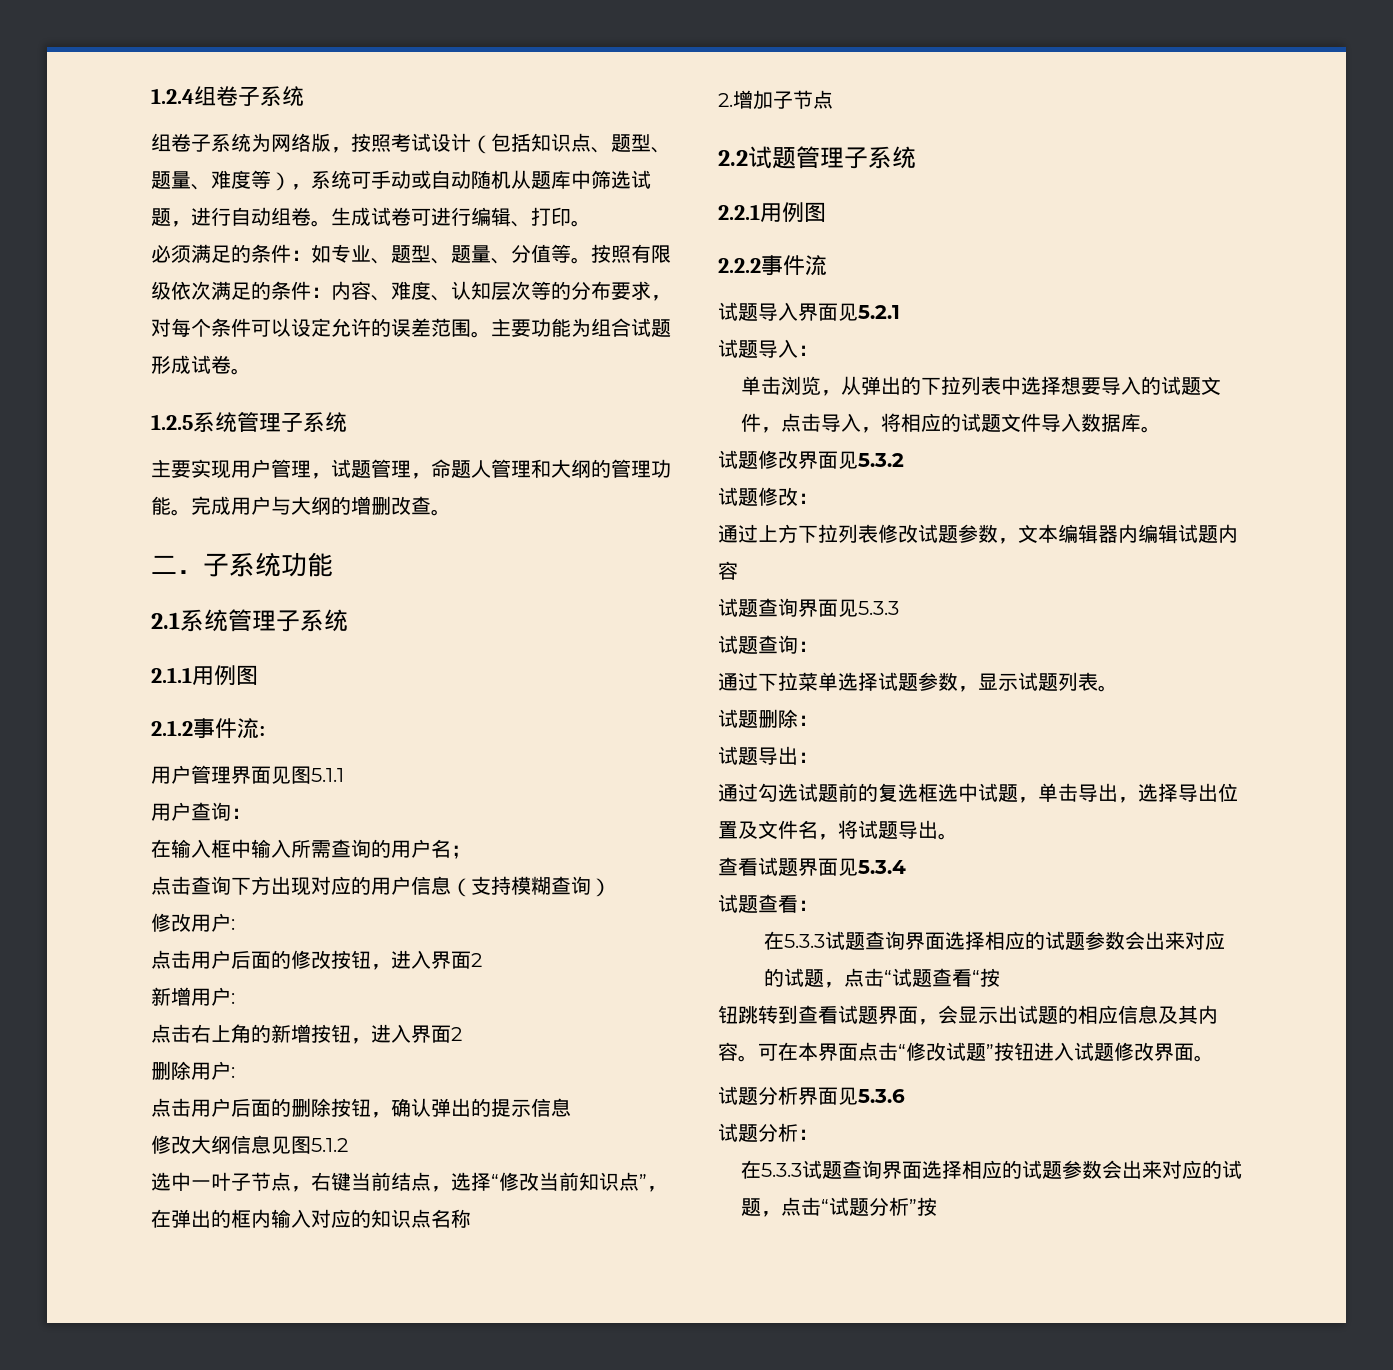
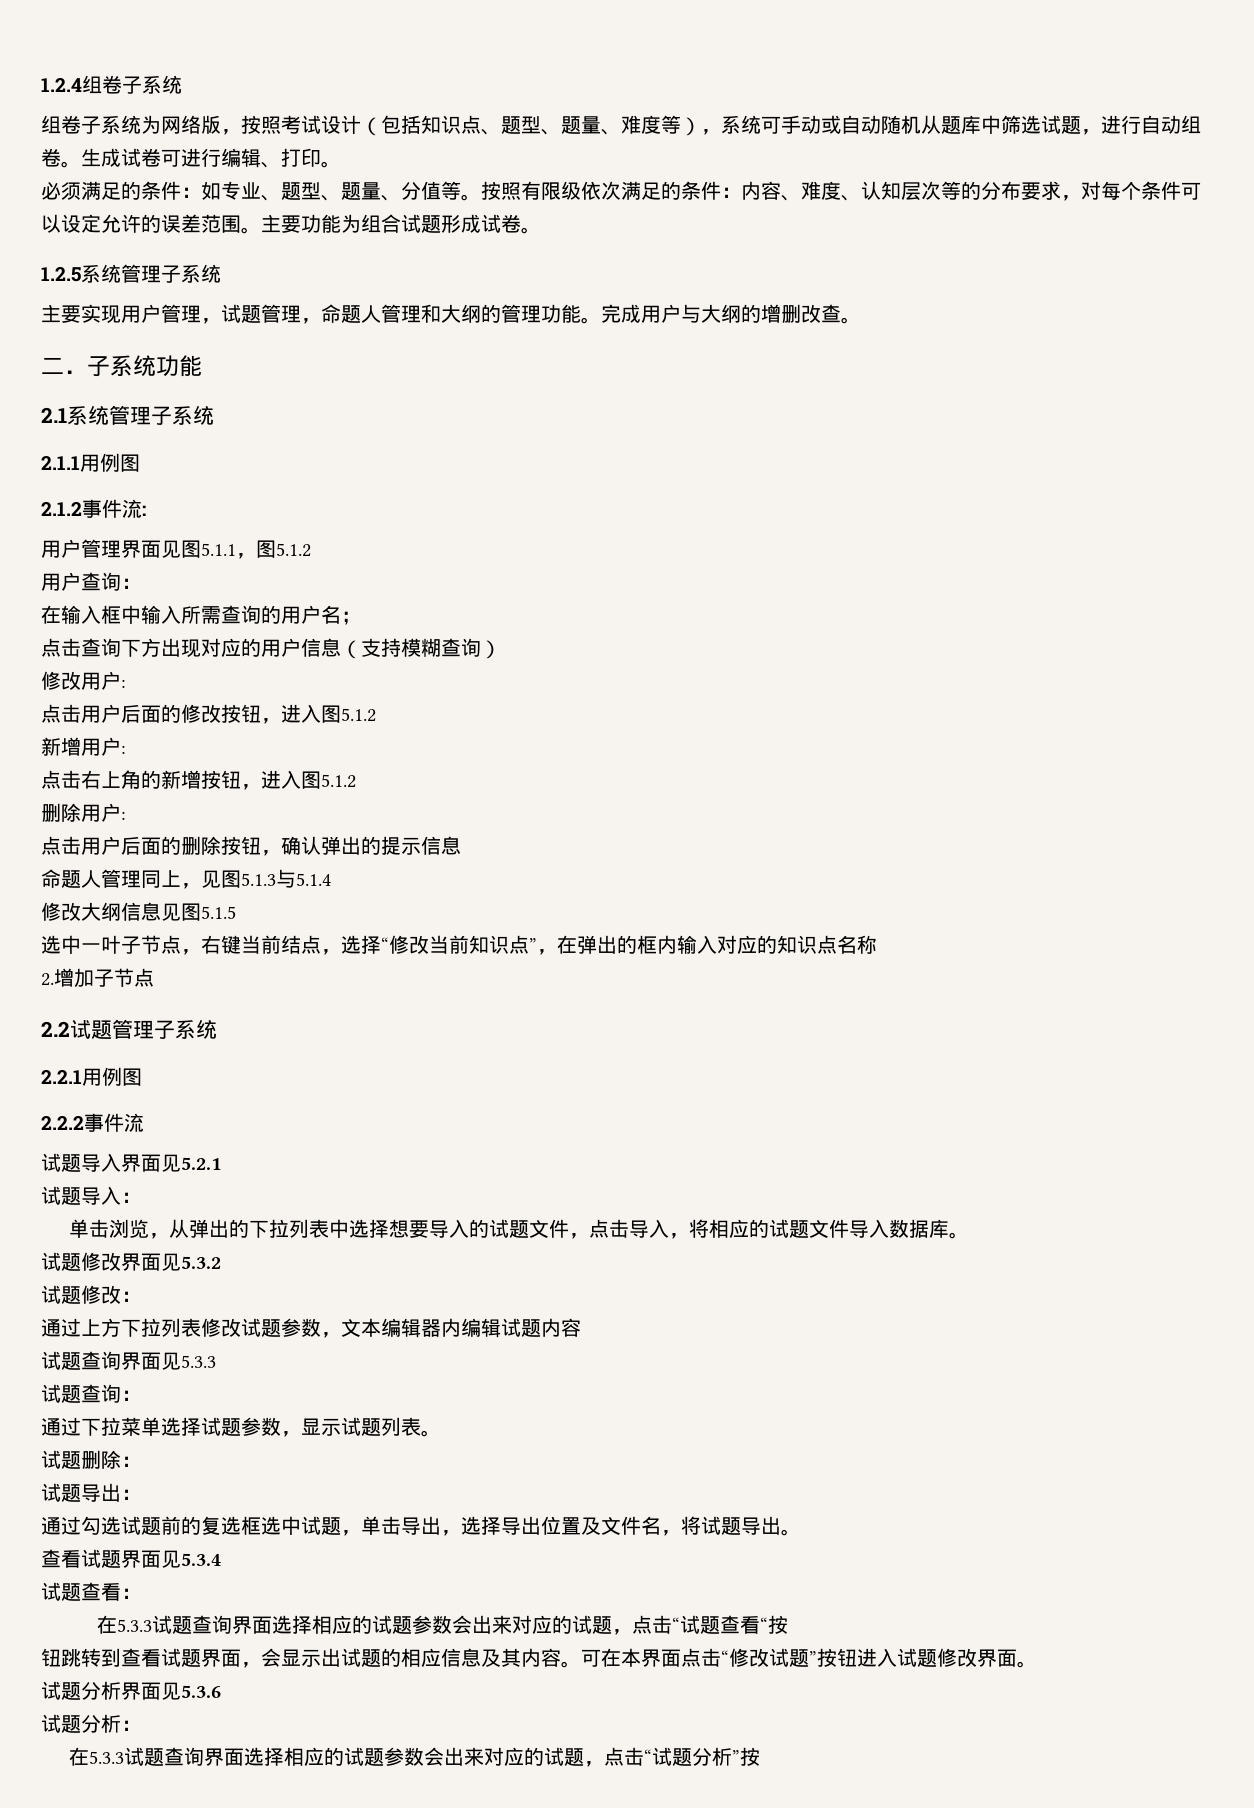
(344, 775) none -> [236,540,311,559] ，图5.1.2
[431,951,482,969] 界面2 -> [321,705,376,723] 图5.1.2
[411,1025,462,1043] 界面2 -> [301,771,356,789] 图5.1.2
(571, 1107) none -> [41,869,331,889] // 命题人管理同上，见图5.1.3与5.1.4
[311,1138,348,1152] 5.1.2 -> [201,906,236,919] 5.1.5

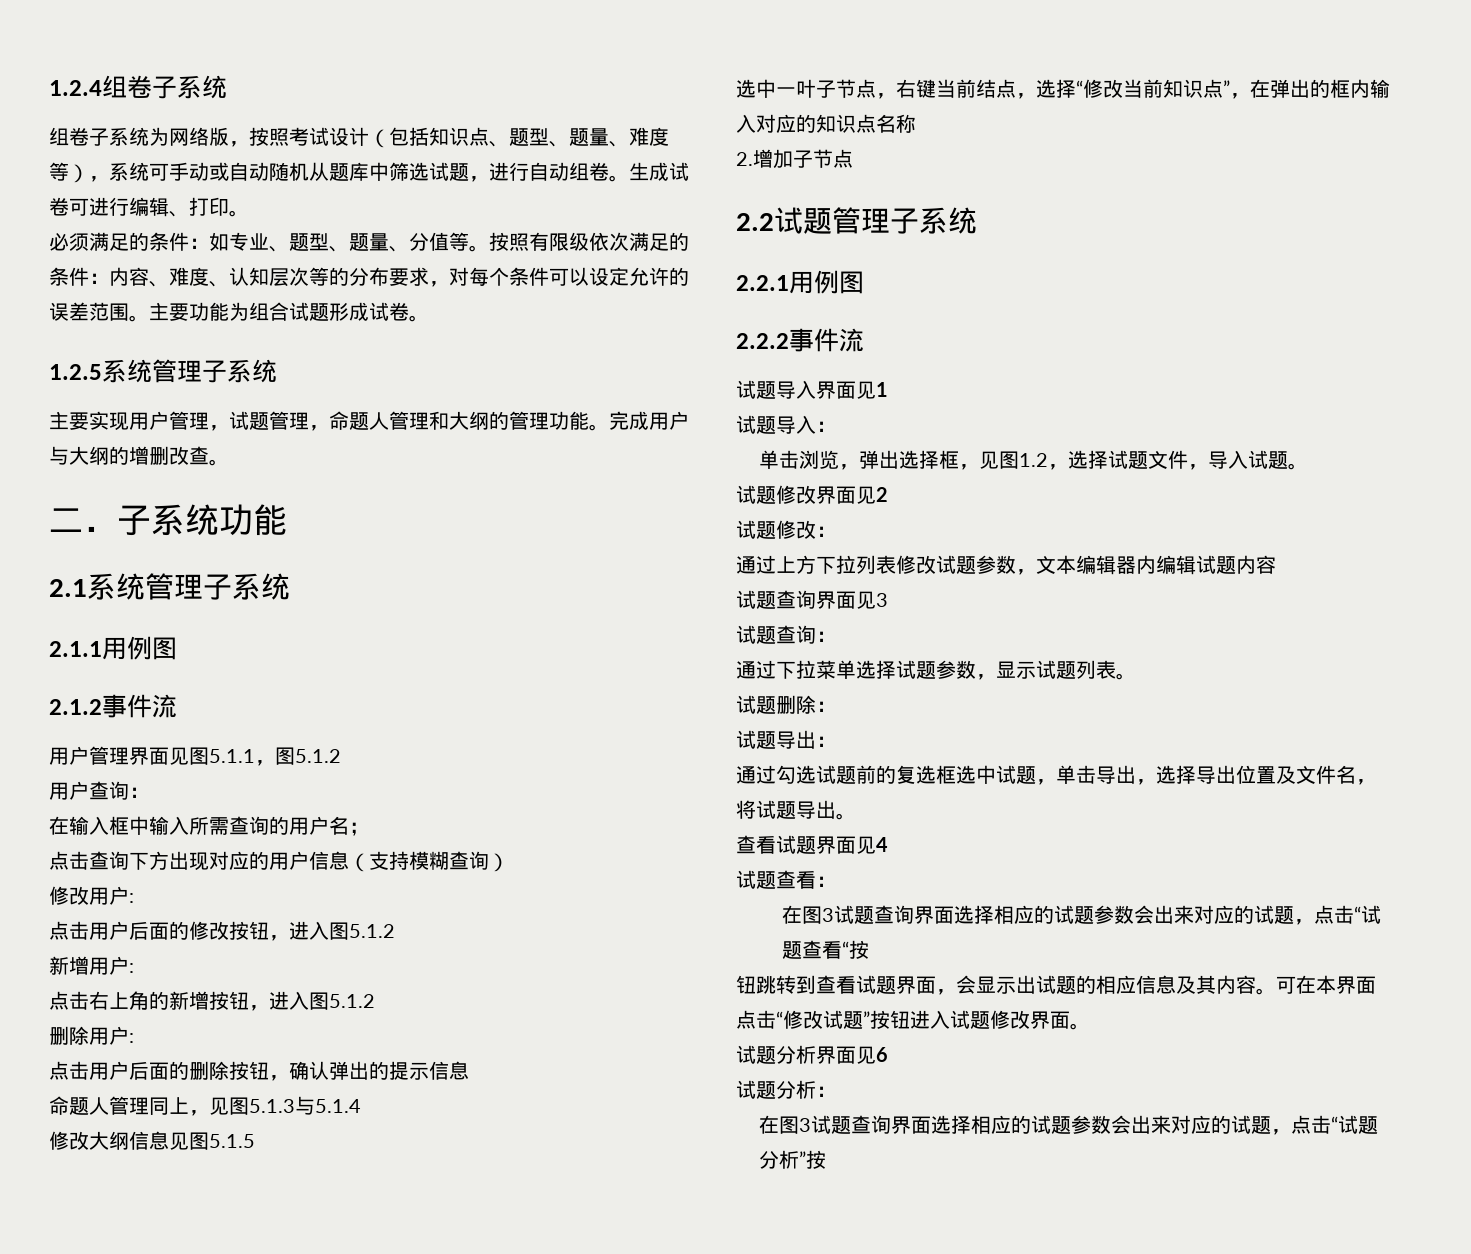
[142,505,146,516] : -> (177, 706) none
[181,1157,221,1170] 5.2.1 -> [876,382,888,397] 1
[168,1219,949,1239] 从弹出的下拉列表中选择想要导入的试题文件，点击导入，将相应的试题文件导入数据库 -> [859,450,1289,470] 弹出选择框，见图1.2，选择试题文件，导入试题
[181,1256,221,1269] 5.3.2 -> [876,487,888,502] 2
[181,1355,216,1368] 5.3.3 -> [876,593,888,607] 3
[181,1553,221,1566] 5.3.4 -> [876,837,888,852] 4
[116,1619,152,1632] 5.3.3 -> [802,906,835,924] 图3
[181,1685,221,1698] 5.3.6 -> [876,1047,888,1062] 6
[88,1751,124,1764] 5.3.3 -> [779,1116,812,1134] 图3

